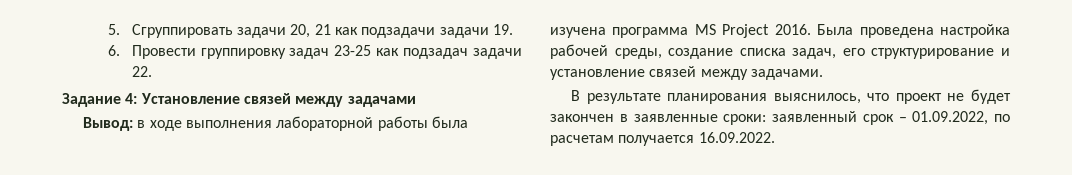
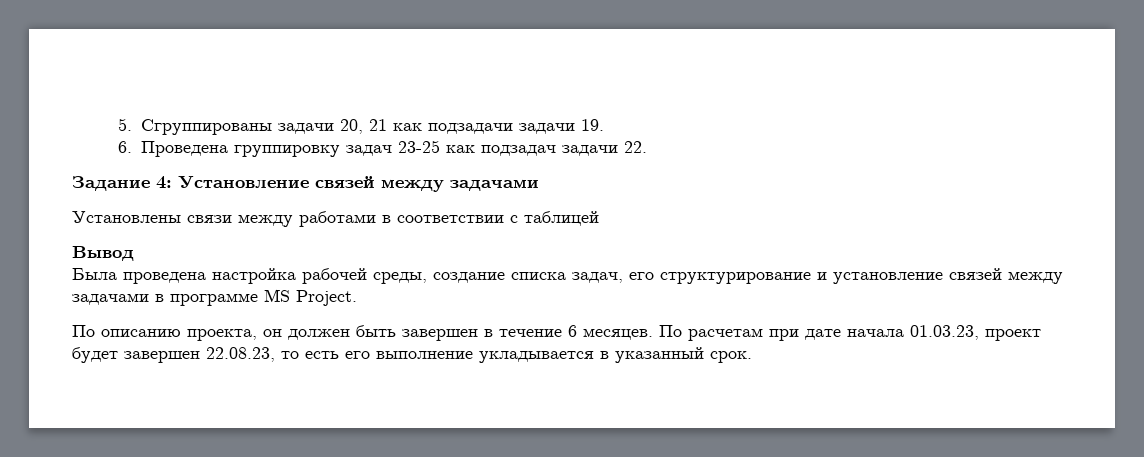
[131,24,233,38] Сгруппировать -> [141,119,273,135] Сгруппированы
[131,45,196,59] Провести -> [141,141,229,157] Проведена
[83,116,468,131] [550,24,811,38] Вывод: в ходе выполнения лабораторной работы была изучена программа MS Project 2016. -> [72,211,599,227] [72,246,134,261] Установлены связи между работами в соответствии с таблицей // Вывод //
[750,69,823,80] [571,89,1011,104] [550,111,1010,125] [550,132,775,146] задачами. // В результате планирования выяснилось, что проект не будет закончен в заявленные сроки: заявленный срок – 01.09.2022, по расчетам получается 16.09.2022. -> [72,289,357,306] [72,325,1041,341] [72,347,752,363] задачами в программе MS Project. // По описанию проекта, он должен быть завершен в течение 6 месяцев. По расчетам при дате начала 01.03.23, проект будет завершен 22.08.23, то есть его выполнение укладывается в указанный срок.

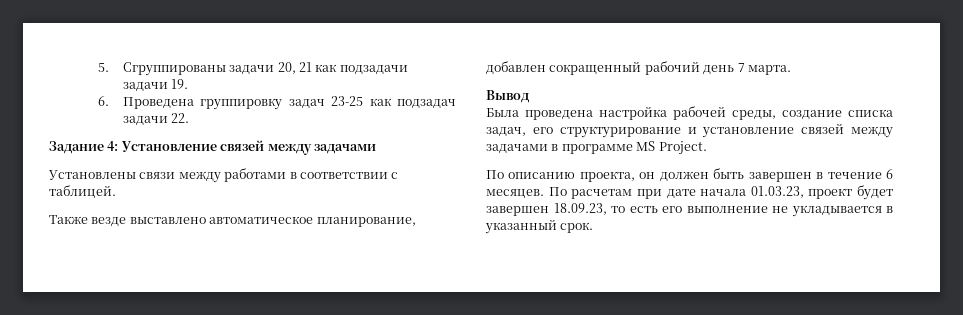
[524,211,599,226] таблицей -> [49,185,116,199] [49,215,416,227] [486,61,791,75] таблицей. // Также везде выставлено автоматическое планирование, добавлен сокращенный рабочий день 7 марта.
[206,347,275,362] 22.08.23, -> [553,203,607,215] 18.09.23,
(473, 355) none -> [772,206,788,213] не

